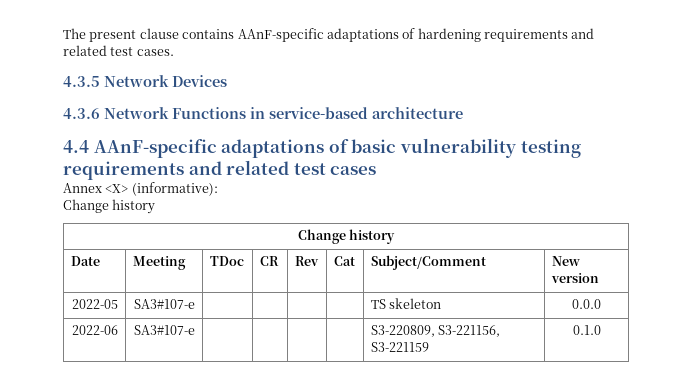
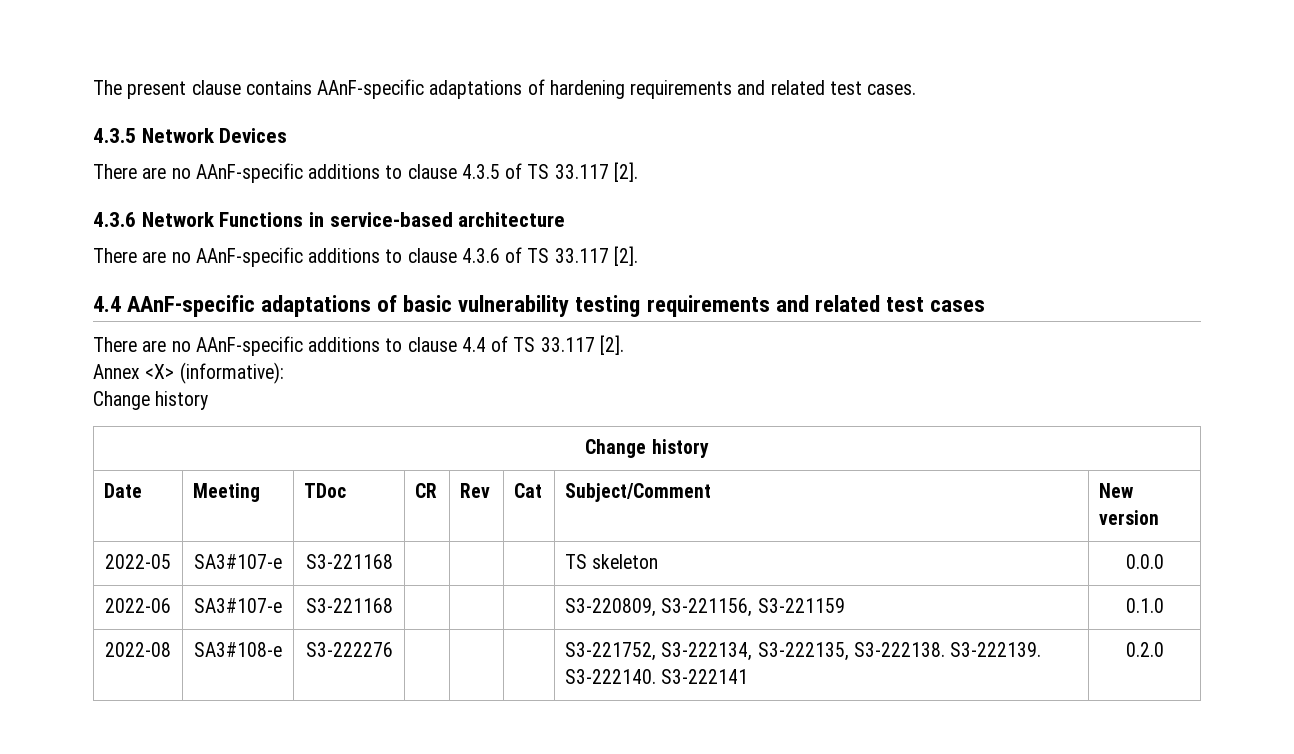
(227, 81) none -> [93,162,638,183] // There are no AAnF-specific additions to clause 4.3.5 of TS 33.117 [2].
(463, 113) none -> [93,246,638,267] // There are no AAnF-specific additions to clause 4.3.6 of TS 33.117 [2].
(377, 170) none -> [93,335,624,356] // There are no AAnF-specific additions to clause 4.4 of TS 33.117 [2].
(195, 304) none -> [305,554,393,569] S3-221168
(195, 330) none -> [305,598,393,613] S3-221168
(601, 330) none -> [105,642,171,657] [194,642,282,657] [305,642,393,657] [565,642,1042,661] [565,669,749,684] [1125,642,1164,657] // 2022-08 | SA3#108-e | S3-222276 | | | | S3-221752, S3-222134, S3-222135, S3-222138. S3-222139. S3-222140. S3-222141 | 0.2.0

